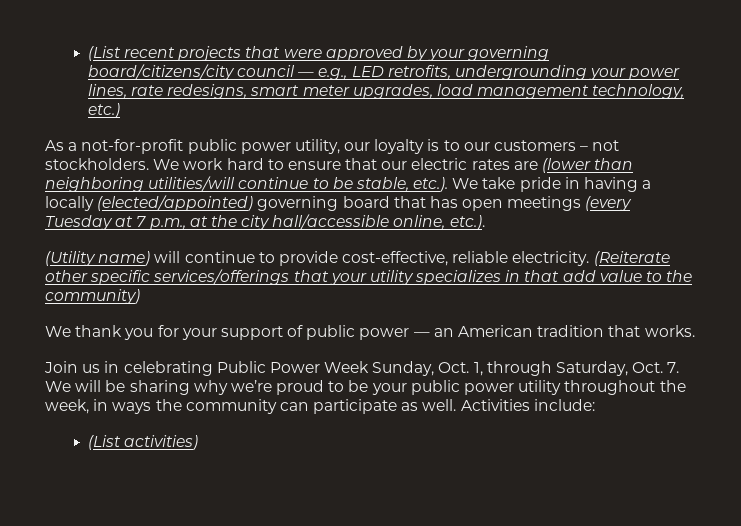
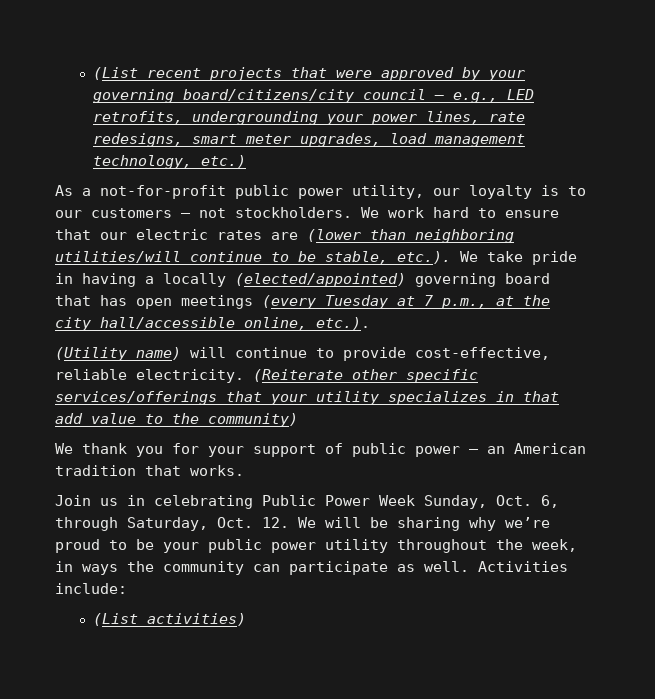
[473,362,483,376] 1, -> [541,495,559,508] 6,
[667,362,680,373] 7. -> [262,517,289,528] 12.

